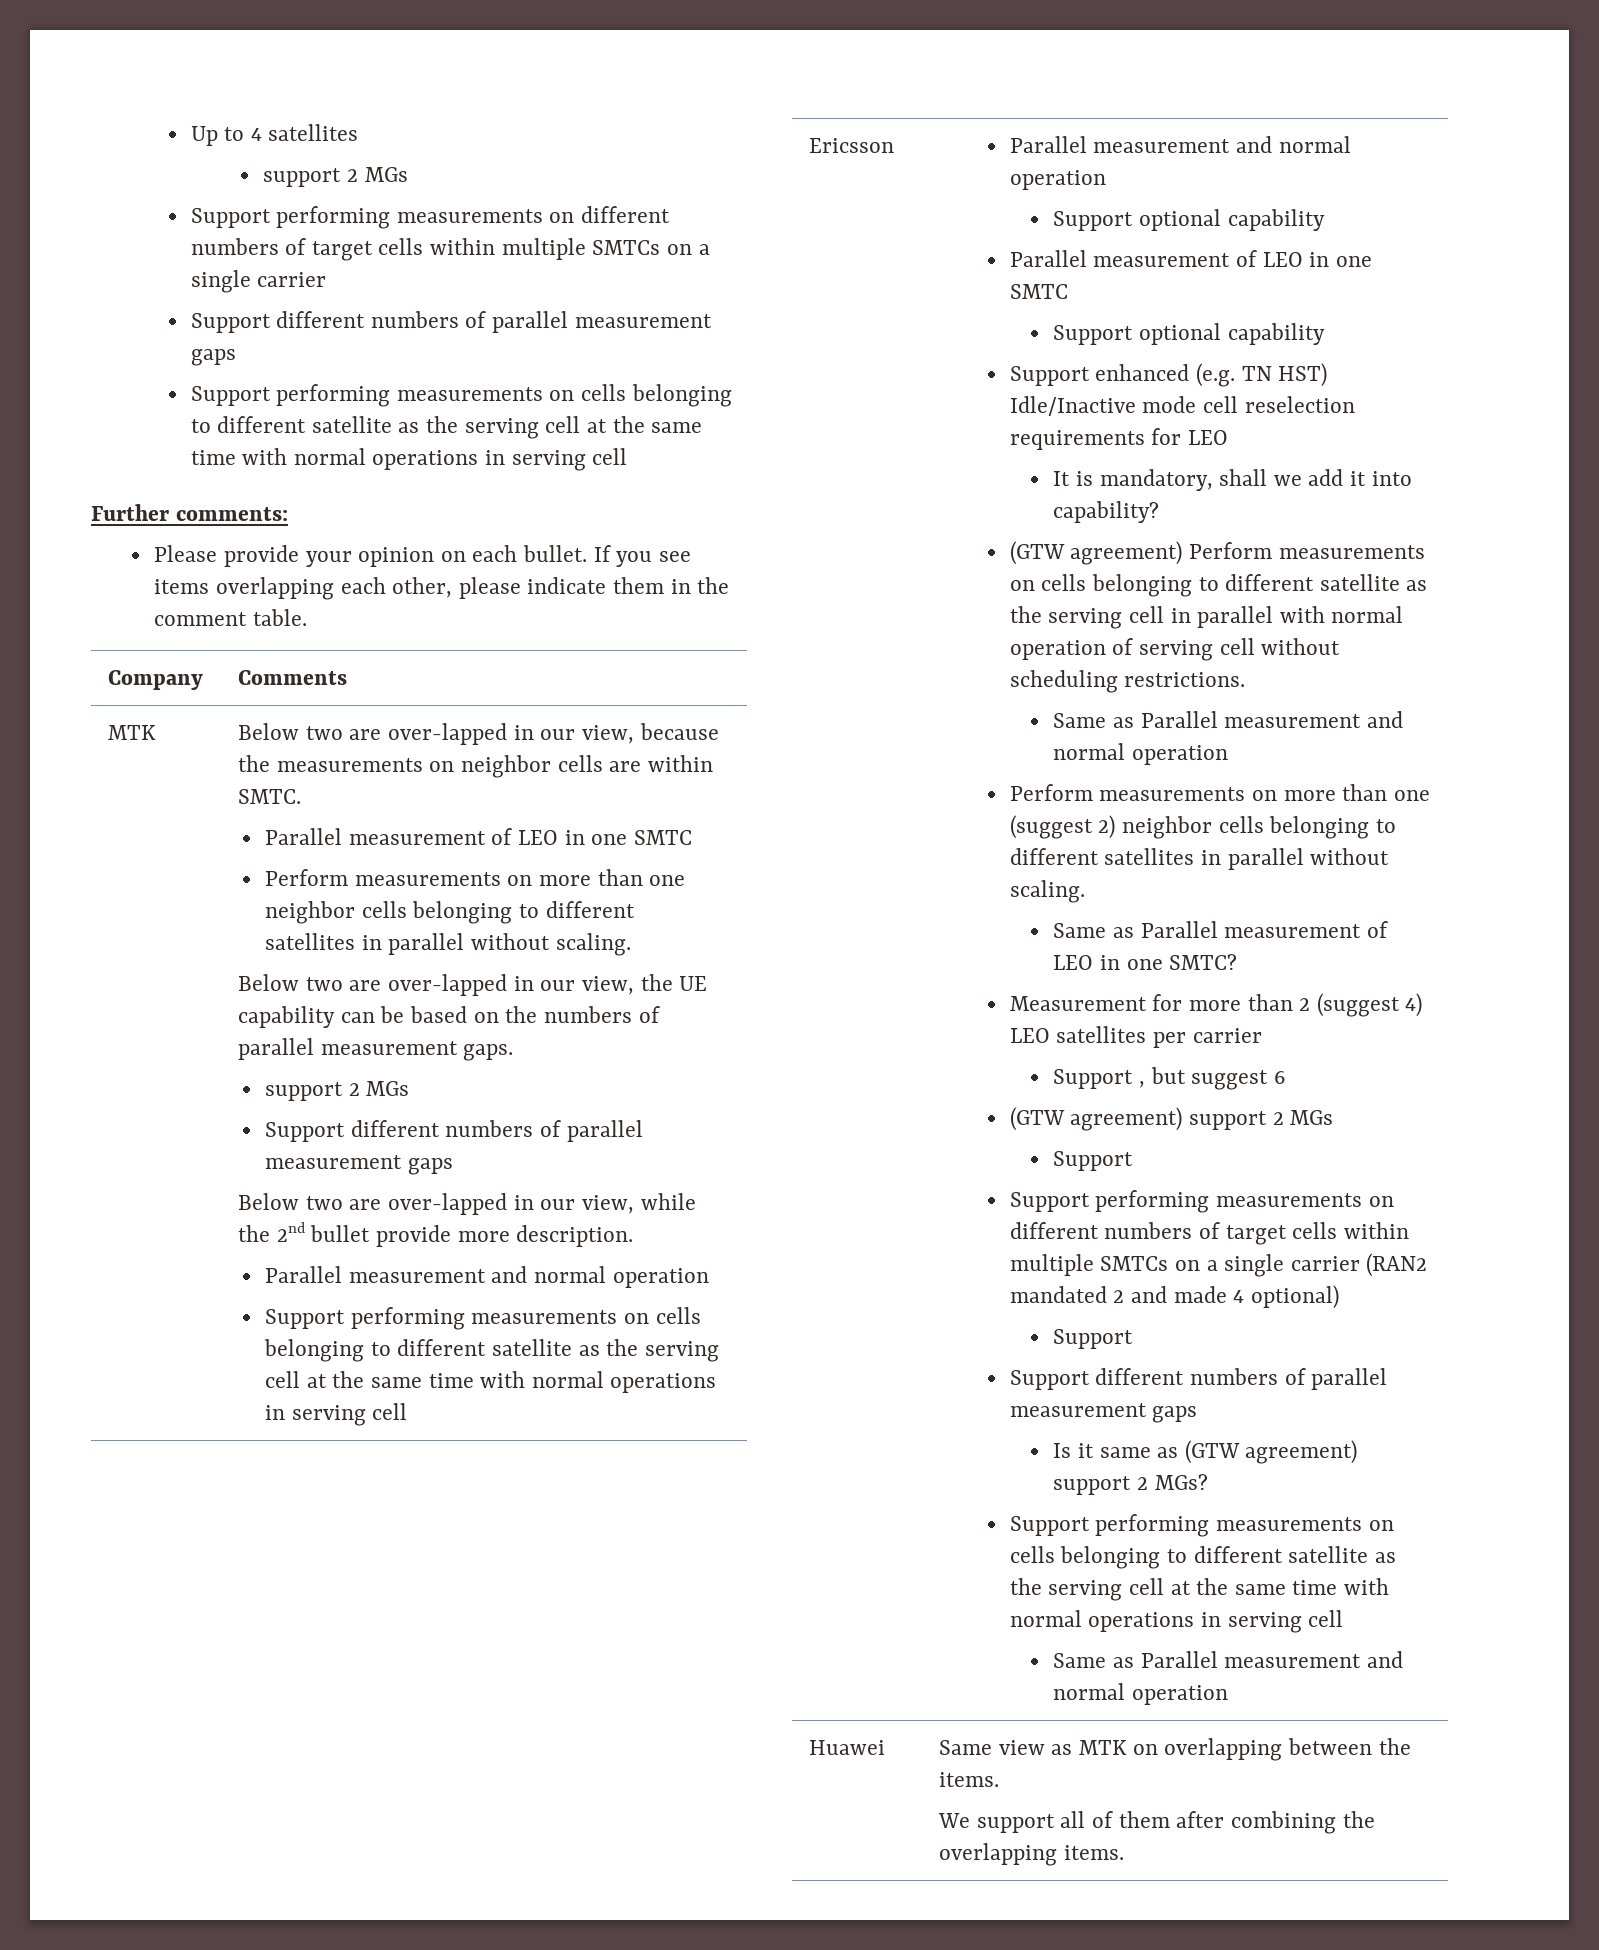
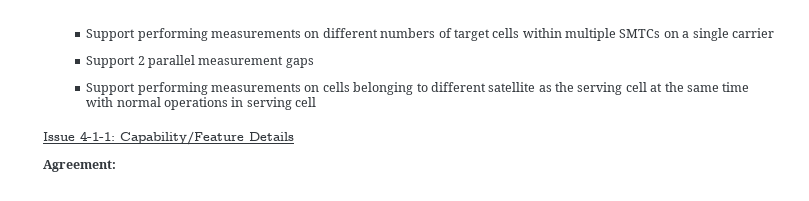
[190,124,359,146] [263,167,408,187] Up to 4 satellites // support 2 MGs // -> (86, 35) none
[276,311,487,328] different numbers of -> [137,56,145,65] 2
[91,504,288,521] [154,545,691,567] [154,577,730,600] [154,609,307,626] [108,670,204,690] [238,670,348,685] [108,725,157,740] [238,723,719,745] [238,755,713,778] [238,789,302,804] [265,828,692,845] [265,869,686,886] [265,901,635,924] [265,933,631,956] [238,974,708,996] [238,1006,660,1028] [238,1038,514,1061] [265,1081,410,1101] [265,1120,643,1142] [265,1155,453,1175] [238,1193,696,1215] [238,1222,634,1247] [265,1266,709,1288] [265,1307,701,1330] [264,1339,719,1362] [265,1371,717,1393] [265,1403,408,1426] [809,138,895,153] [1009,136,1351,153] [1009,170,1106,190] [1053,209,1325,231] [1009,250,1372,267] [1009,284,1068,299] [1053,323,1325,345] [1009,363,1328,387] [1009,396,1355,416] [1009,428,1229,450] [1053,469,1412,491] [1053,501,1160,523] [1009,541,1425,565] [1009,574,1428,597] [1009,606,1404,629] [1009,638,1341,661] [1009,670,1246,693] [1053,711,1403,728] [1053,743,1229,765] [1009,784,1430,801] [1009,815,1396,839] [1009,848,1390,870] [1009,880,1085,903] [1053,921,1388,938] [1053,954,1238,970] [1009,993,1423,1017] [1009,1026,1262,1048] [1053,1067,1286,1090] [1009,1107,1334,1131] [1053,1151,1134,1171] [1009,1190,1394,1213] [1009,1222,1409,1245] [1009,1253,1428,1277] [1009,1285,1339,1309] [1053,1329,1134,1349] [1009,1368,1388,1390] [1009,1403,1198,1423] [1053,1440,1358,1464] [1053,1474,1208,1495] [1009,1514,1394,1537] [1009,1546,1396,1569] [1009,1578,1390,1601] [1009,1610,1344,1633] [1053,1651,1403,1668] [1053,1683,1229,1705] [809,1740,886,1755] [939,1738,1411,1761] [939,1772,1000,1787] [938,1811,1375,1834] [939,1843,1124,1866] Further comments: // Please provide your opinion on each bullet. If you see items overlapping each other, please indicate them in the comment table. // Company | Comments // MTK | Below two are over-lapped in our view, because the measurements on neighbor cells are within SMTC. // Parallel measurement of LEO in one SMTC // Perform measurements on more than one neighbor cells belonging to different satellites in parallel without scaling. // Below two are over-lapped in our view, the UE capability can be based on the numbers of parallel measurement gaps. // support 2 MGs // Support different numbers of parallel measurement gaps // Below two are over-lapped in our view, while the 2nd bullet provide more description. // Parallel measurement and normal operation // Support performing measurements on cells belonging to different satellite as the serving cell at the same time with normal operations in serving cell // Ericsson | Parallel measurement and normal operation // Support optional capability // Parallel measurement of LEO in one SMTC // Support optional capability // Support enhanced (e.g. TN HST) Idle/Inactive mode cell reselection requirements for LEO // It is mandatory, shall we add it into capability? // (GTW agreement) Perform measurements on cells belonging to different satellite as the serving cell in parallel with normal operation of serving cell without scheduling restrictions. // Same as Parallel measurement and normal operation // Perform measurements on more than one (suggest 2) neighbor cells belonging to different satellites in parallel without scaling. // Same as Parallel measurement of LEO in one SMTC? // Measurement for more than 2 (suggest 4) LEO satellites per carrier // Support , but suggest 6 // (GTW agreement) support 2 MGs // Support // Support performing measurements on different numbers of target cells within multiple SMTCs on a single carrier (RAN2 mandated 2 and made 4 optional) // Support // Support different numbers of parallel measurement gaps // Is it same as (GTW agreement) support 2 MGs? // Support performing measurements on cells belonging to different satellite as the serving cell at the same time with normal operations in serving cell // Same as Parallel measurement and normal operation // Huawei | Same view as MTK on overlapping between the items. // We support all of them after combining the overlapping items. -> [43,131,294,145] [43,160,116,172] Issue 4-1-1: Capability/Feature Details // Agreement:

